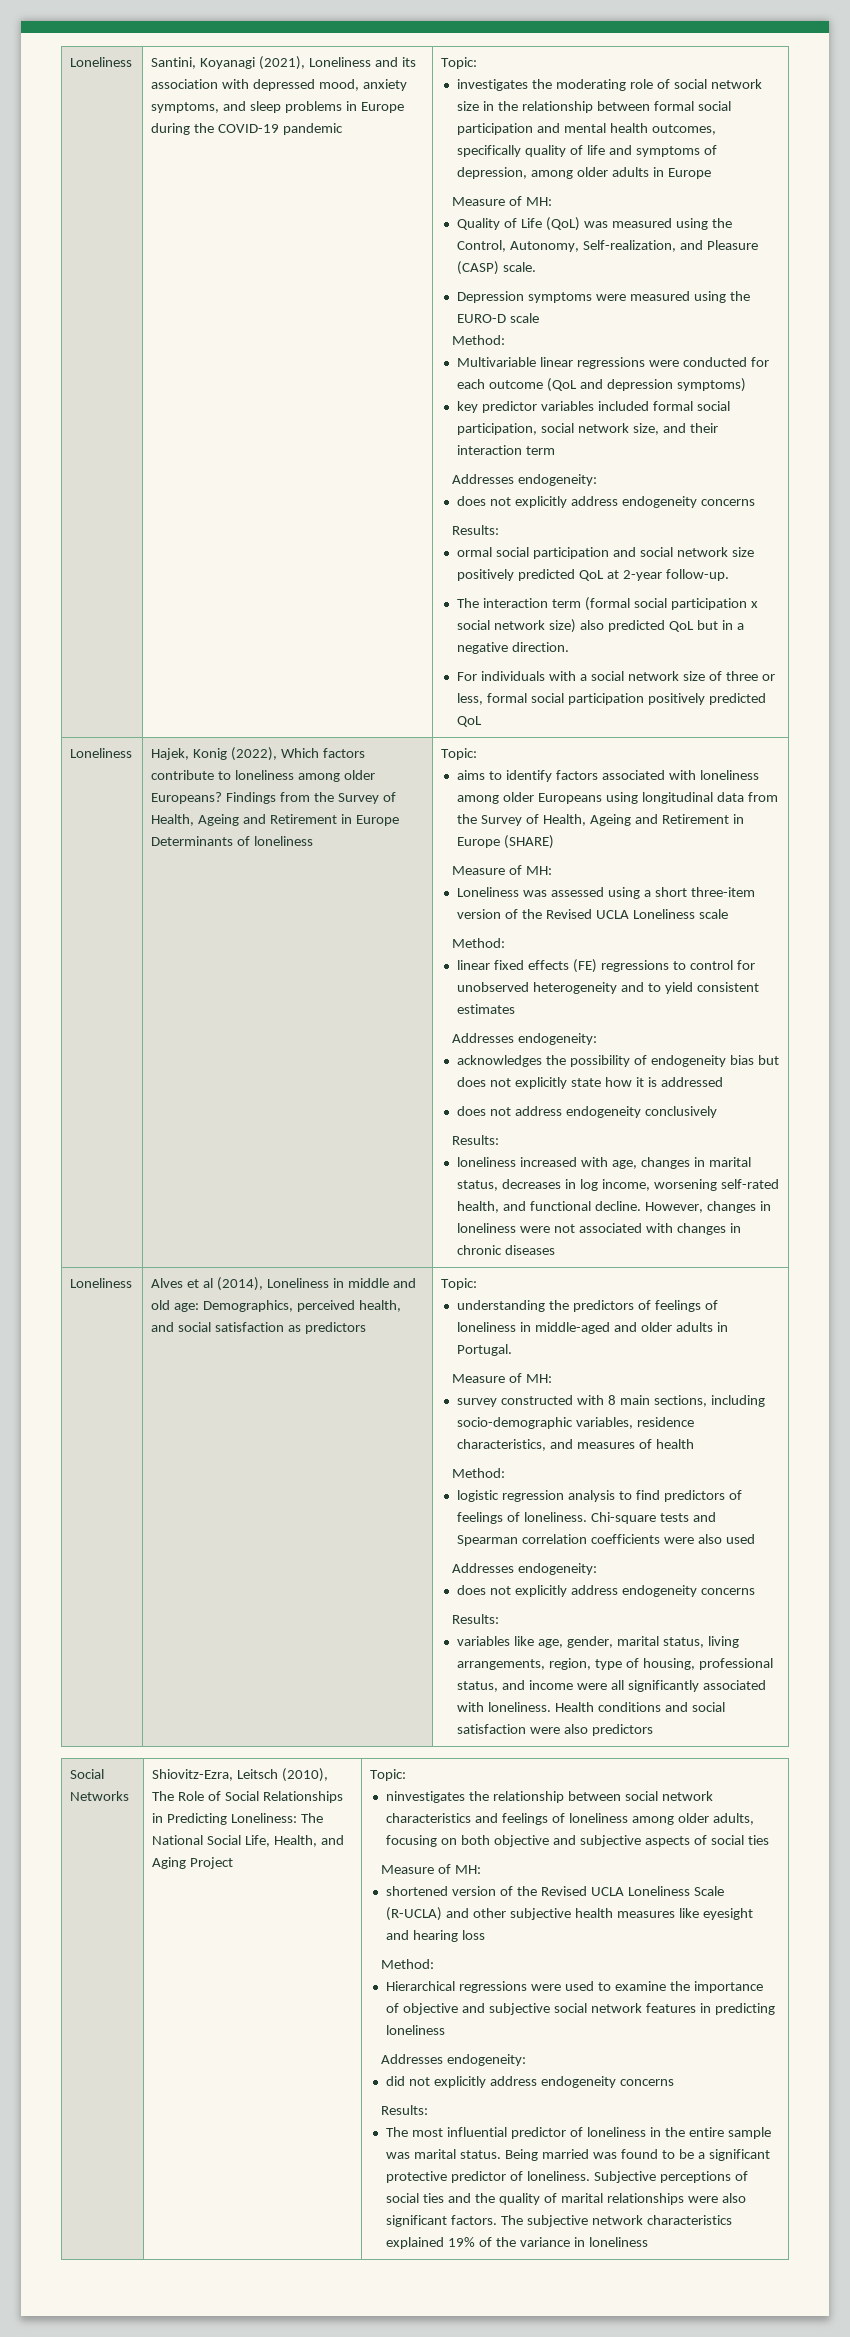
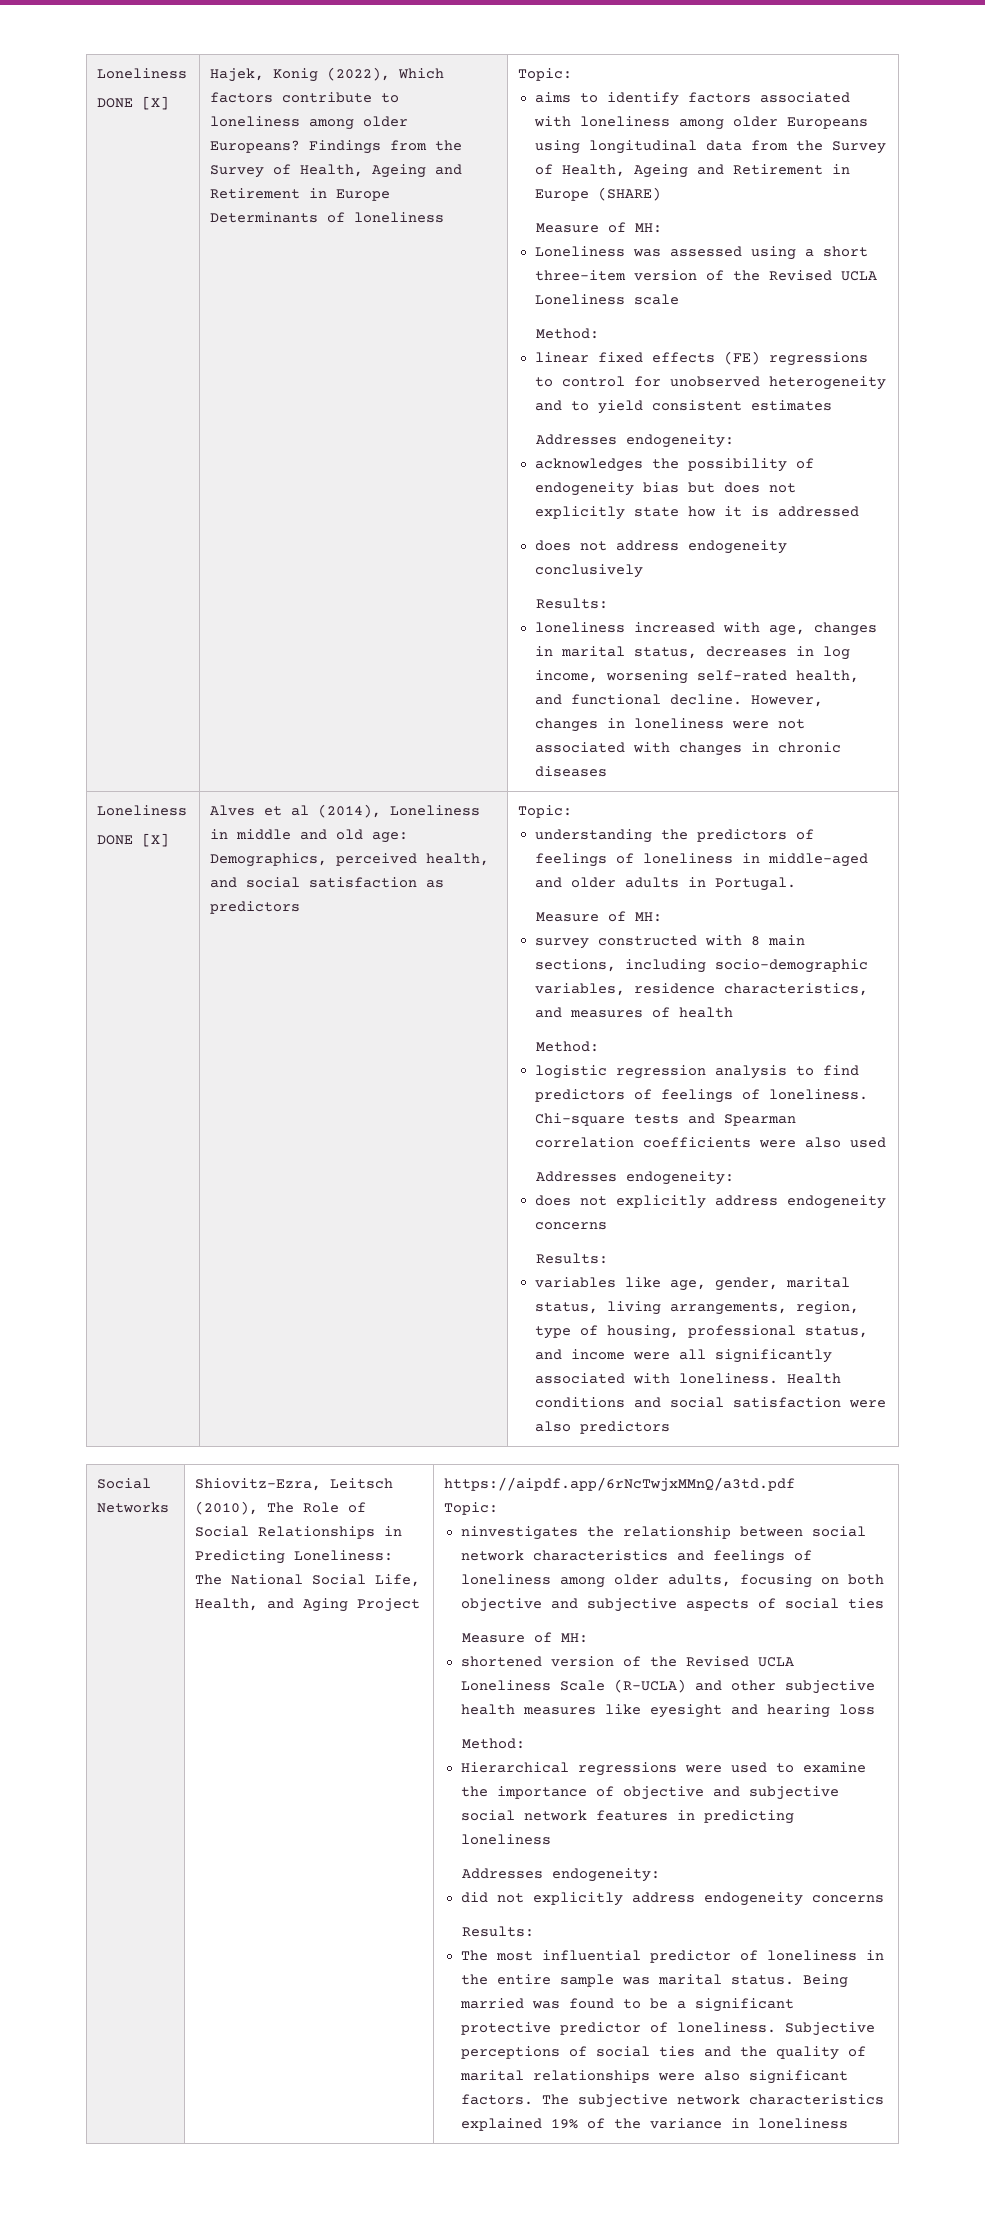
[70,57,133,67] [151,56,417,70] [151,79,408,91] [151,101,405,113] [151,123,344,135] [441,57,478,69] [457,79,762,91] [457,101,731,113] [457,123,717,135] [457,145,717,157] [457,167,711,179] [451,196,552,206] [457,217,732,231] [457,240,759,252] [457,261,537,275] [457,291,750,303] [457,313,540,323] [451,335,505,345] [457,357,769,369] [457,378,746,392] [457,401,730,413] [457,423,718,435] [457,445,556,455] [451,474,597,486] [457,496,755,508] [451,525,499,535] [457,547,754,559] [457,569,729,581] [457,597,758,611] [457,619,744,633] [457,642,570,654] [457,671,775,681] [457,693,766,705] [457,716,483,727] [70,748,133,758] Loneliness | Santini, Koyanagi (2021), Loneliness and its association with depressed mood, anxiety symptoms, and sleep problems in Europe during the COVID-19 pandemic | Topic: // investigates the moderating role of social network size in the relationship between formal social participation and mental health outcomes, specifically quality of life and symptoms of depression, among older adults in Europe // Measure of MH: // Quality of Life (QoL) was measured using the Control, Autonomy, Self-realization, and Pleasure (CASP) scale. // Depression symptoms were measured using the EURO-D scale // Method: // Multivariable linear regressions were conducted for each outcome (QoL and depression symptoms) // key predictor variables included formal social participation, social network size, and their interaction term // Addresses endogeneity: // does not explicitly address endogeneity concerns // Results: // ormal social participation and social network size positively predicted QoL at 2-year follow-up. // The interaction term (formal social participation x social network size) also predicted QoL but in a negative direction. // For individuals with a social network size of three or less, formal social participation positively predicted QoL // Loneliness -> [97,68,188,79] [97,96,170,110] Loneliness // DONE [X]
(133, 1283) none -> [97,833,170,847] // DONE [X]
(234, 1863) none -> [444,1477,796,1492] https://aipdf.app/6rNcTwjxMMnQ/a3td.pdf //

